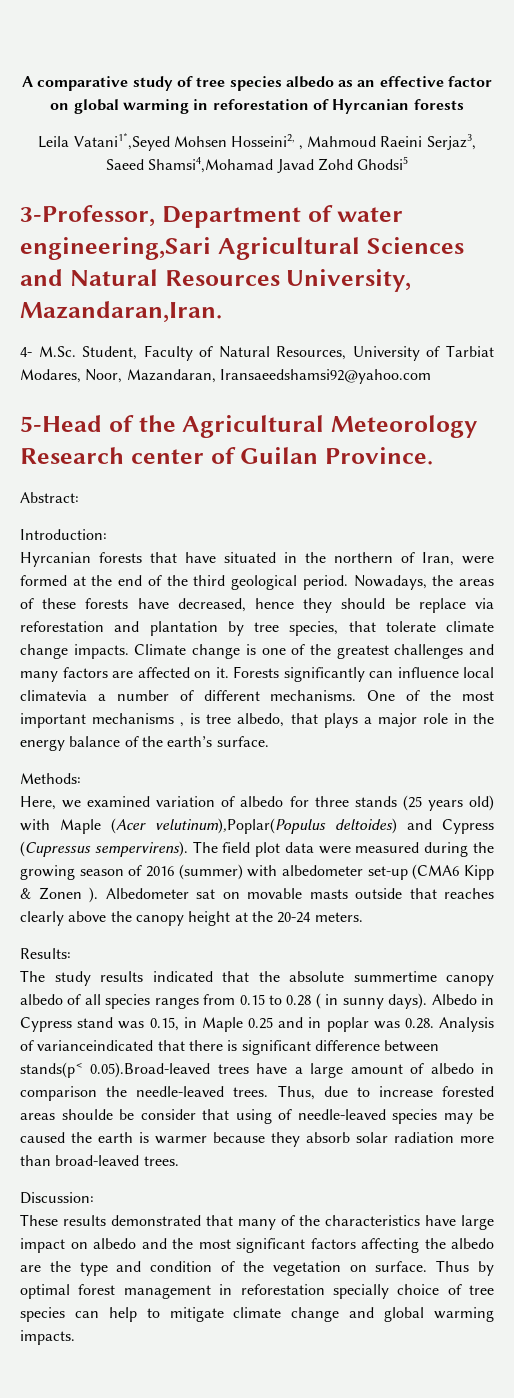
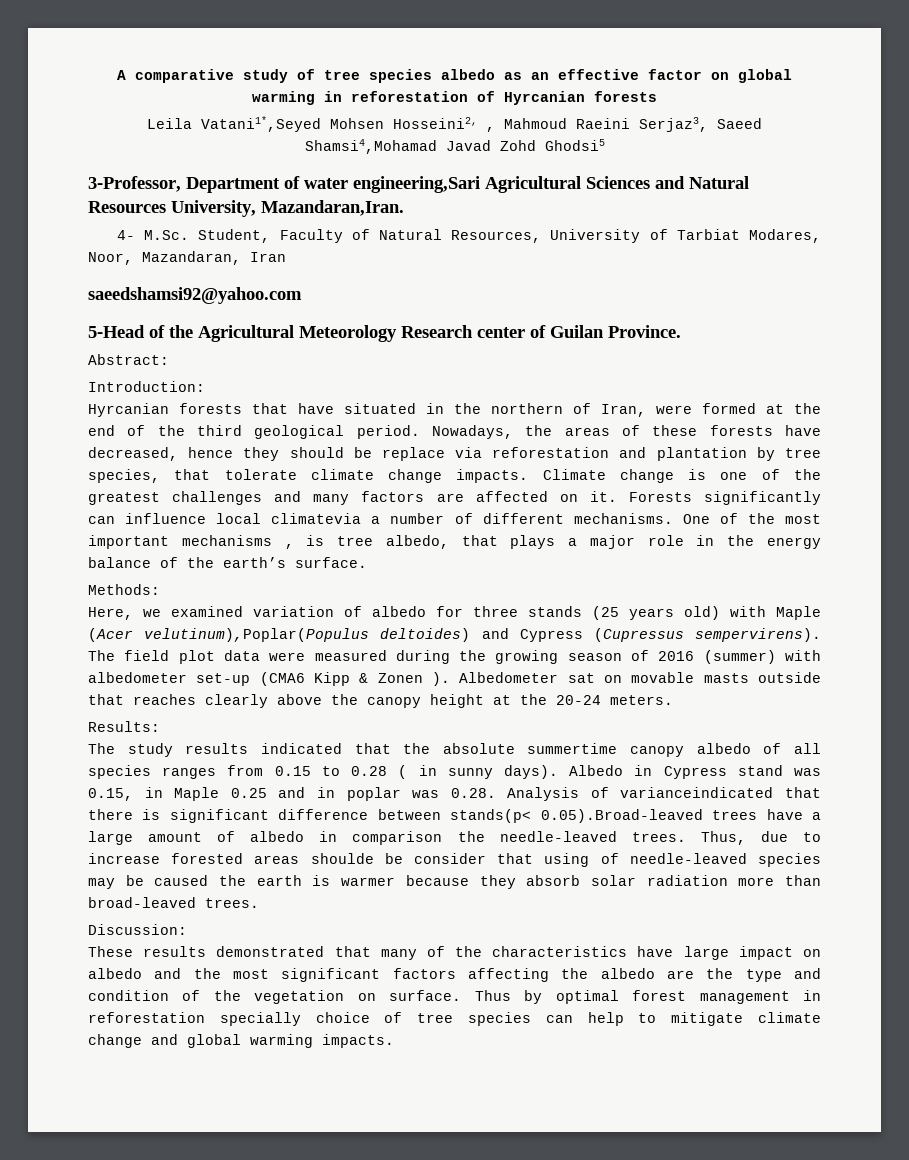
[219,369,431,384] Iransaeedshamsi92@yahoo.com -> [250,252,286,262] [88,287,302,304] Iran // saeedshamsi92@yahoo.com

